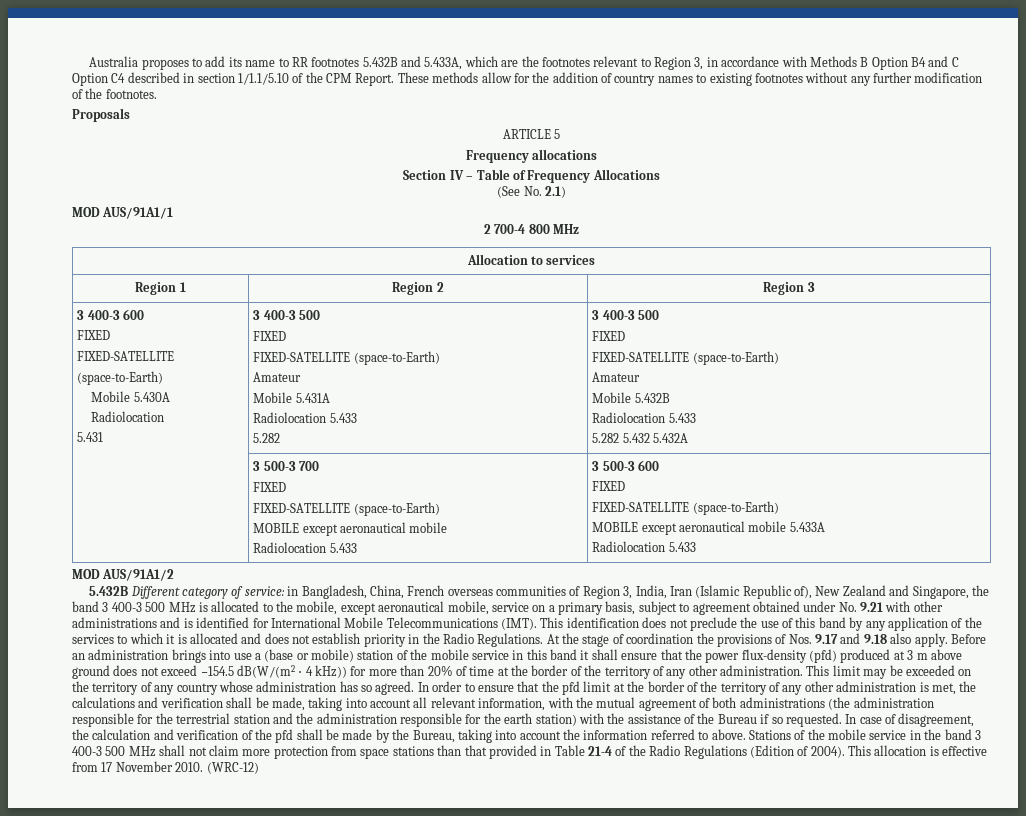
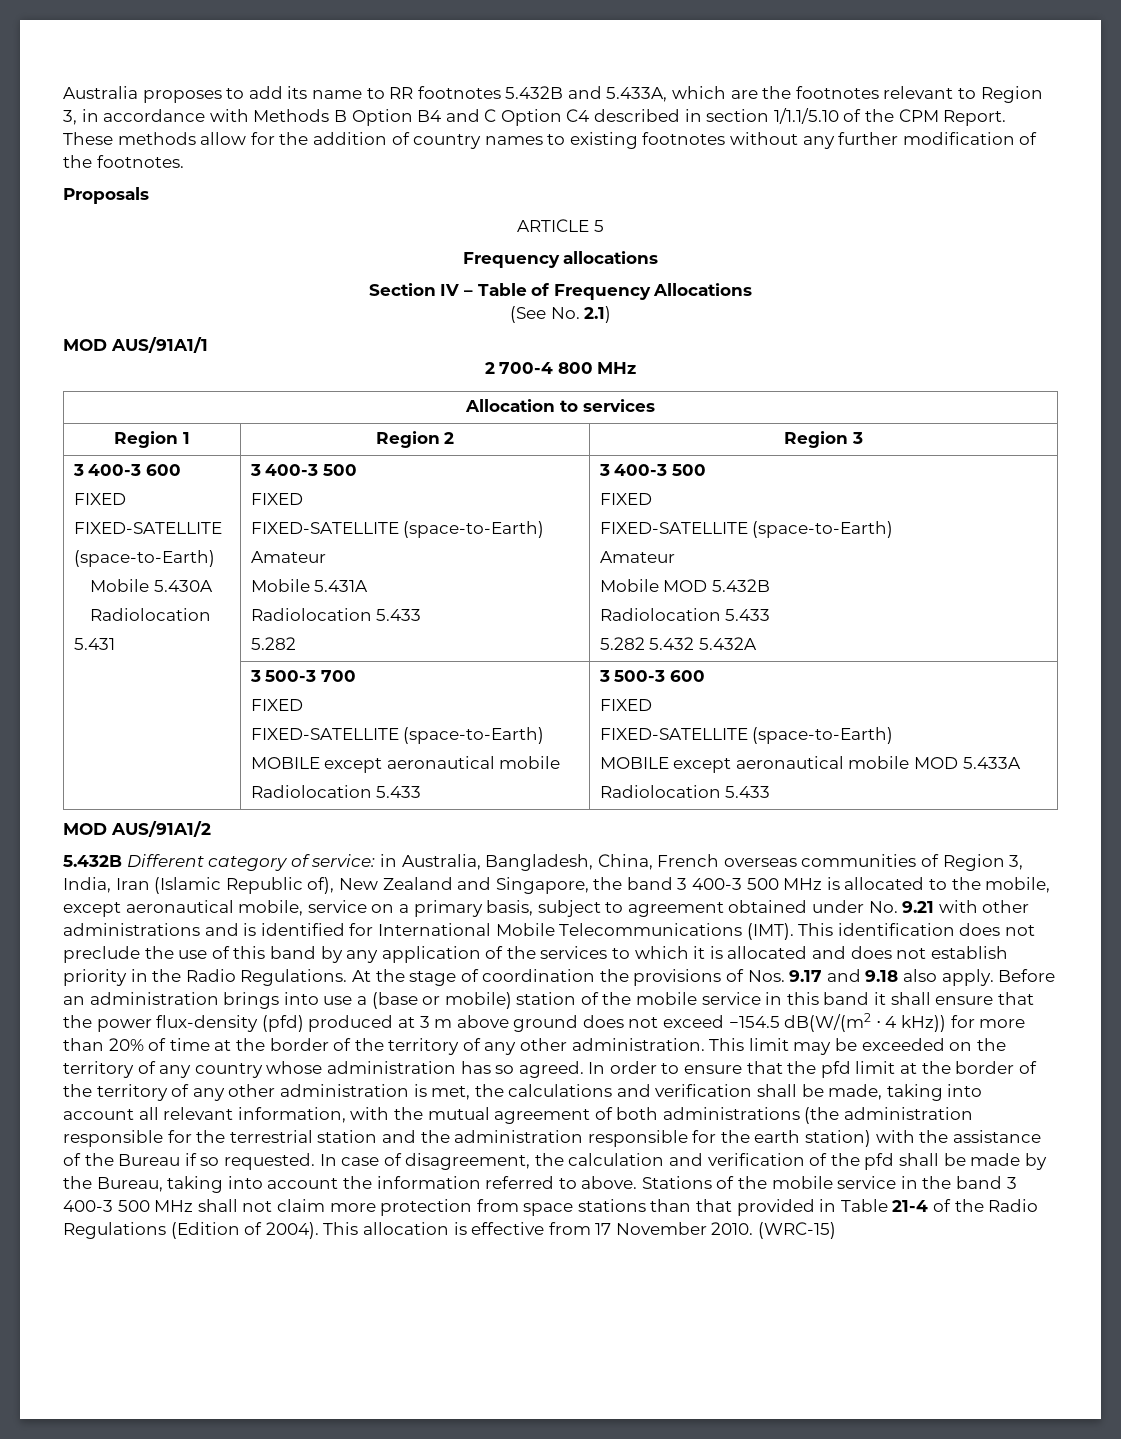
(632, 397) none -> [663,580,708,592] MOD
(787, 526) none -> [913,757,958,769] MOD
(299, 591) none -> [401,854,481,870] Australia,
[206,762,259,774] (WRC-12) -> [758,1222,837,1239] (WRC-15)

